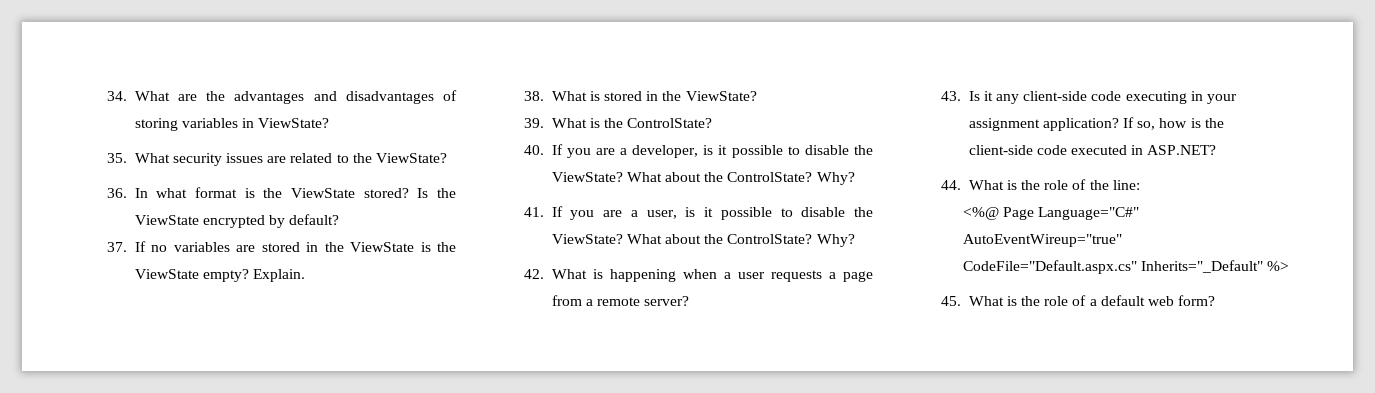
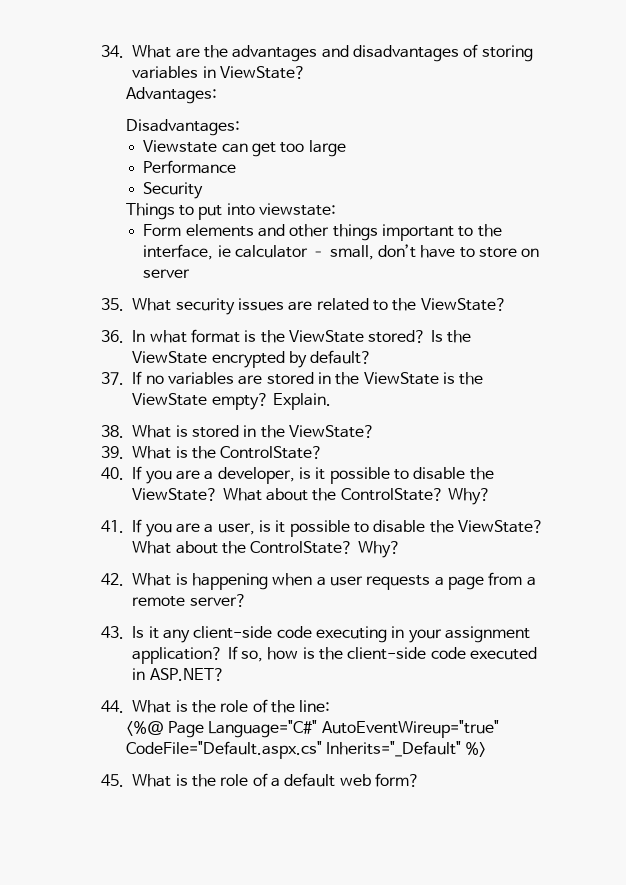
(330, 123) none -> [125,87,217,104] [125,119,240,136] [143,140,346,157] [143,160,237,174] [143,182,204,199] [125,203,337,220] [143,224,502,241] [143,244,540,260] [143,269,191,278] // Advantages: // Disadvantages: // Viewstate can get too large // Performance // Security // Things to put into viewstate: // Form elements and other things important to the interface, ie calculator – small, don’t have to store on server

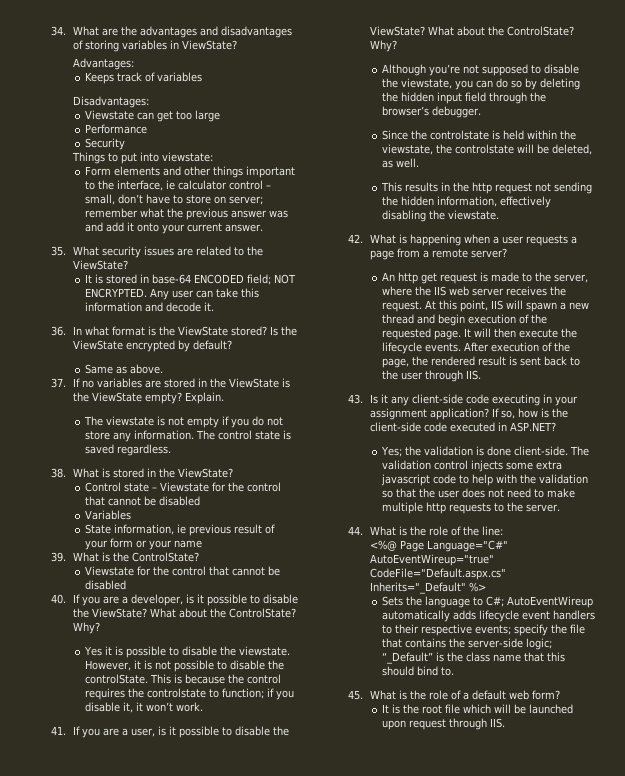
(217, 95) none -> [84,72,202,84] // Keeps track of variables
(308, 251) none -> [228,180,263,190] control
[143,269,191,278] server -> [228,196,263,205] [84,208,288,220] [84,222,263,234] server; remember what the previous answer was and add it onto your current answer.
(507, 304) none -> [84,274,296,285] [84,288,259,300] [84,302,214,312] // It is stored in base-64 ENCODED field; NOT ENCRYPTED. Any user can take this information and decode it.
(373, 357) none -> [84,364,163,374] // Same as above.
(332, 401) none -> [83,416,283,428] [84,430,291,442] [84,444,171,456] // The viewstate is not empty if you do not store any information. The control state is saved regardless.
(375, 431) none -> [84,482,281,492] [84,496,200,506] [84,510,131,520] [84,524,275,536] [84,538,202,550] // Control state – Viewstate for the control that cannot be disabled // Variables // State information, ie previous result of your form or your name
(324, 452) none -> [84,566,280,576] [84,580,126,590] // Viewstate for the control that cannot be disabled
(491, 496) none -> [83,646,290,658] [84,660,284,672] [84,674,281,684] [84,688,294,700] [84,702,203,713] // Yes it is possible to disable the viewstate. However, it is not possible to disable the controlState. This is because the control requires the controlstate to function; if you disable it, it won’t work.
(401, 549) none -> [381,64,579,76] [381,78,580,90] [381,92,546,104] [381,106,481,118] [381,130,576,140] [381,144,592,155] [381,158,419,168] [380,182,592,194] [381,196,551,208] [381,210,499,222] // Although you’re not supposed to disable the viewstate, you can do so by deleting the hidden input field through the browser’s debugger. // Since the controlstate is held within the viewstate, the controlstate will be deleted, as well. // This results in the http request not sending the hidden information, effectively disabling the viewstate.
(247, 600) none -> [381,272,588,284] [381,286,566,296] [381,300,589,312] [381,314,547,326] [381,328,577,340] [381,342,570,354] [381,356,580,368] [381,370,481,382] // An http get request is made to the server, where the IIS web server receives the request. At this point, IIS will spawn a new thread and begin execution of the requested page. It will then execute the lifecycle events. After execution of the page, the rendered result is sent back to the user through IIS.
(225, 674) none -> [380,446,589,457] [381,460,562,472] [380,474,588,486] [381,488,575,498] [381,502,560,514] // Yes; the validation is done client-side. The validation control injects some extra javascript code to help with the validation so that the user does not need to make multiple http requests to the server.
(487, 749) none -> [381,596,593,608] [381,610,595,622] [381,624,585,636] [381,638,552,650] [381,652,565,664] [381,666,454,676] // Sets the language to C#; AutoEventWireup automatically adds lifecycle event handlers to their respective events; specify the file that contains the server-side logic; “_Default” is the class name that this should bind to.
(420, 780) none -> [381,704,573,714] [381,718,505,730] // It is the root file which will be launched upon request through IIS.

